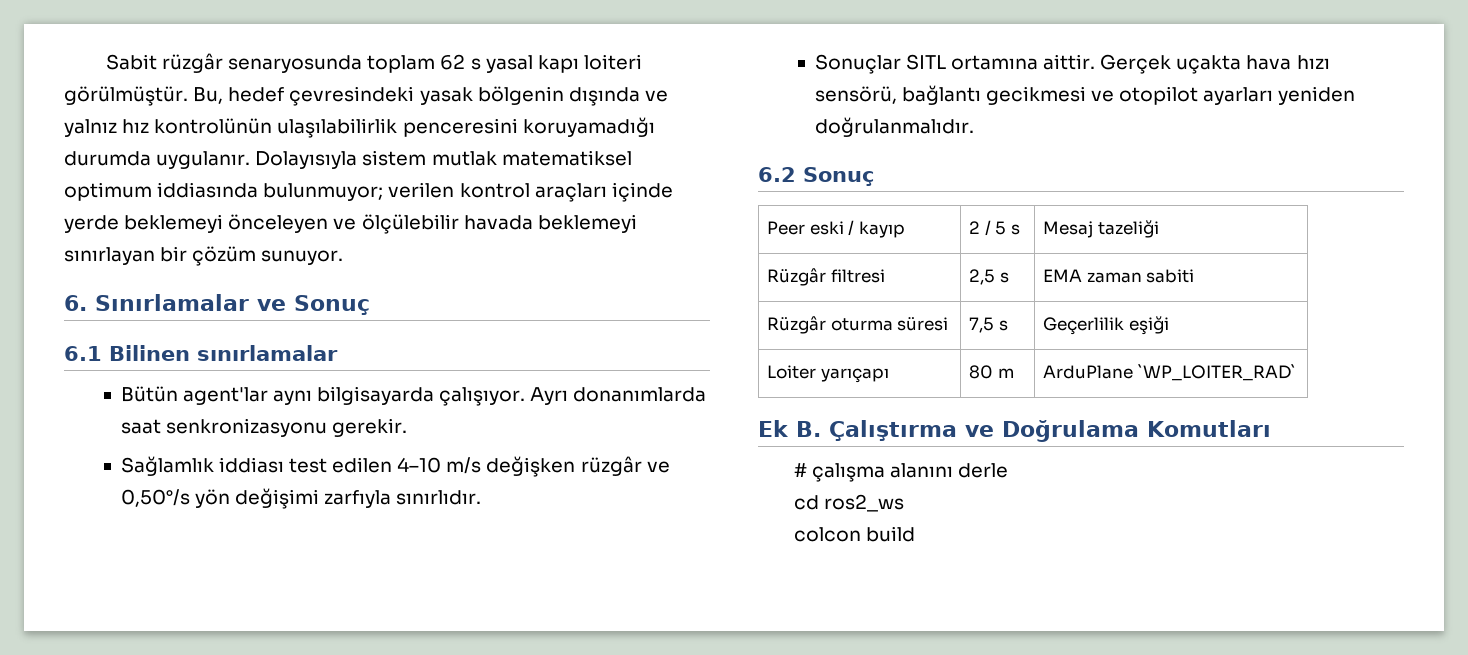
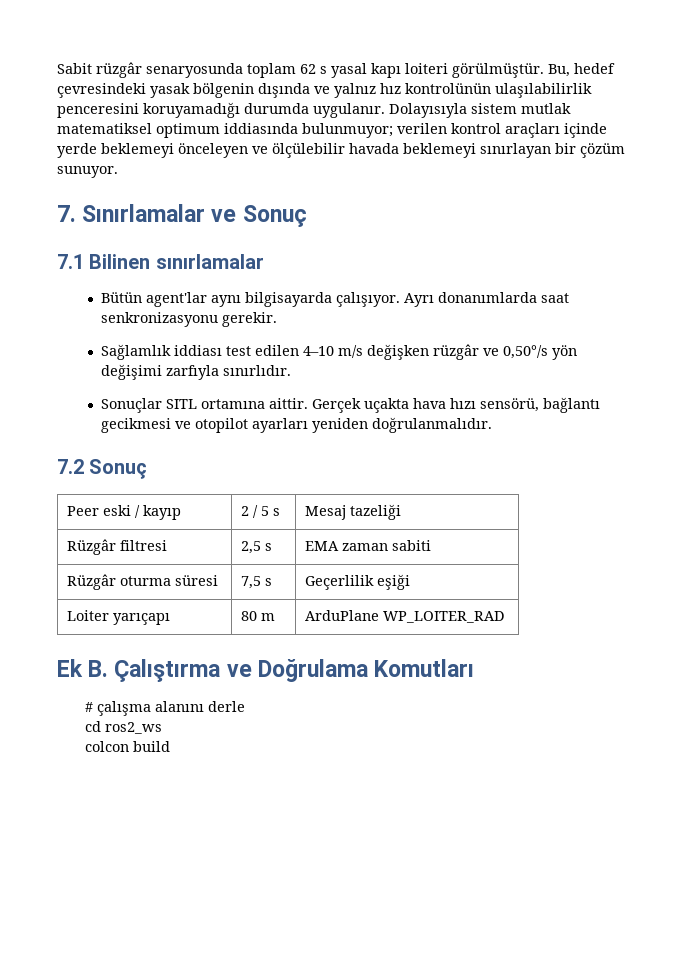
[64,295,87,311] 6. -> [57,205,76,222] 7.
[64,346,102,361] 6.1 -> [57,254,84,269] 7.1
[758,167,796,182] 6.2 -> [57,459,84,474] 7.2
[1137,364,1296,381] `WP_LOITER_RAD` -> [383,611,506,623] WP_LOITER_RAD

